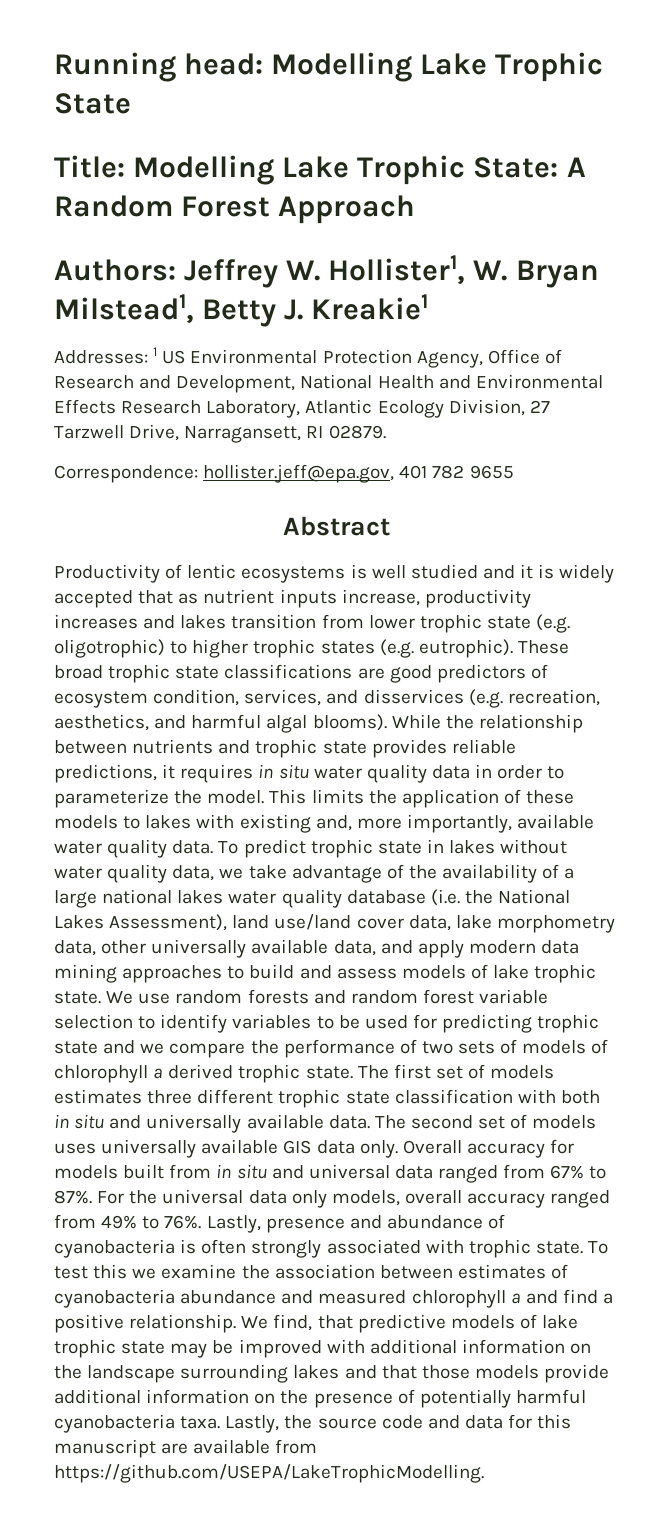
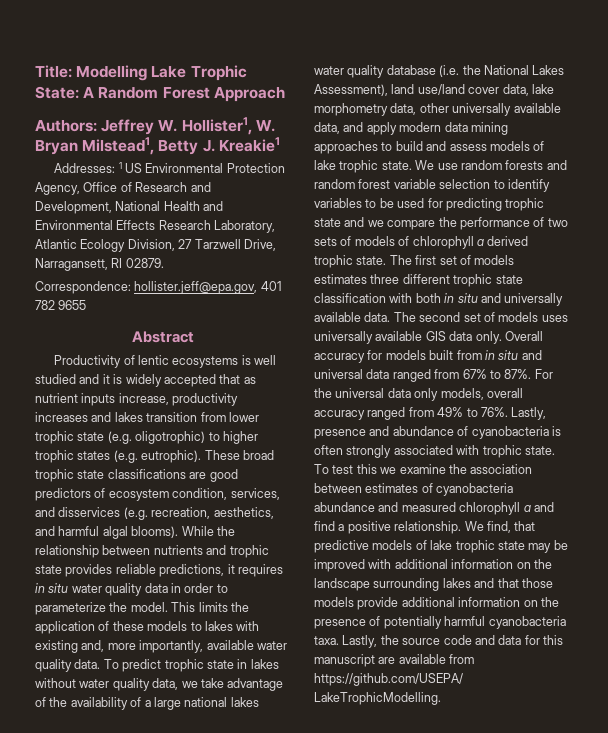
[54,52,604,82] [54,93,131,114] Running head: Modelling Lake Trophic State // -> (35, 71) none

